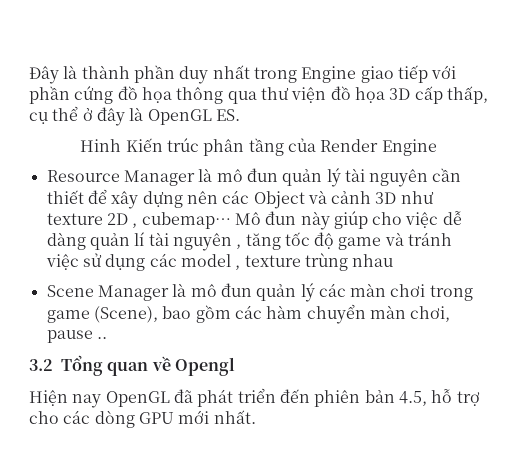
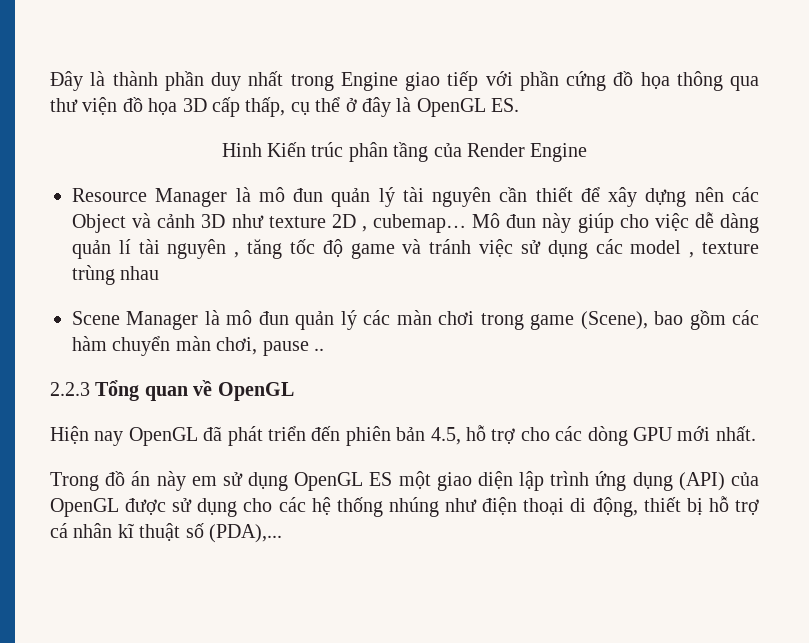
[29,359,53,371] 3.2 -> [50,382,90,396] 2.2.3
[174,357,235,376] Opengl -> [217,382,294,401] OpenGL
(256, 417) none -> [50,471,759,491] [50,496,760,517] [50,523,282,543] // Trong đồ án này em sử dụng OpenGL ES một giao diện lập trình ứng dụng (API) của OpenGL được sử dụng cho các hệ thống nhúng như điện thoại di động, thiết bị hỗ trợ cá nhân kĩ thuật số (PDA),...

